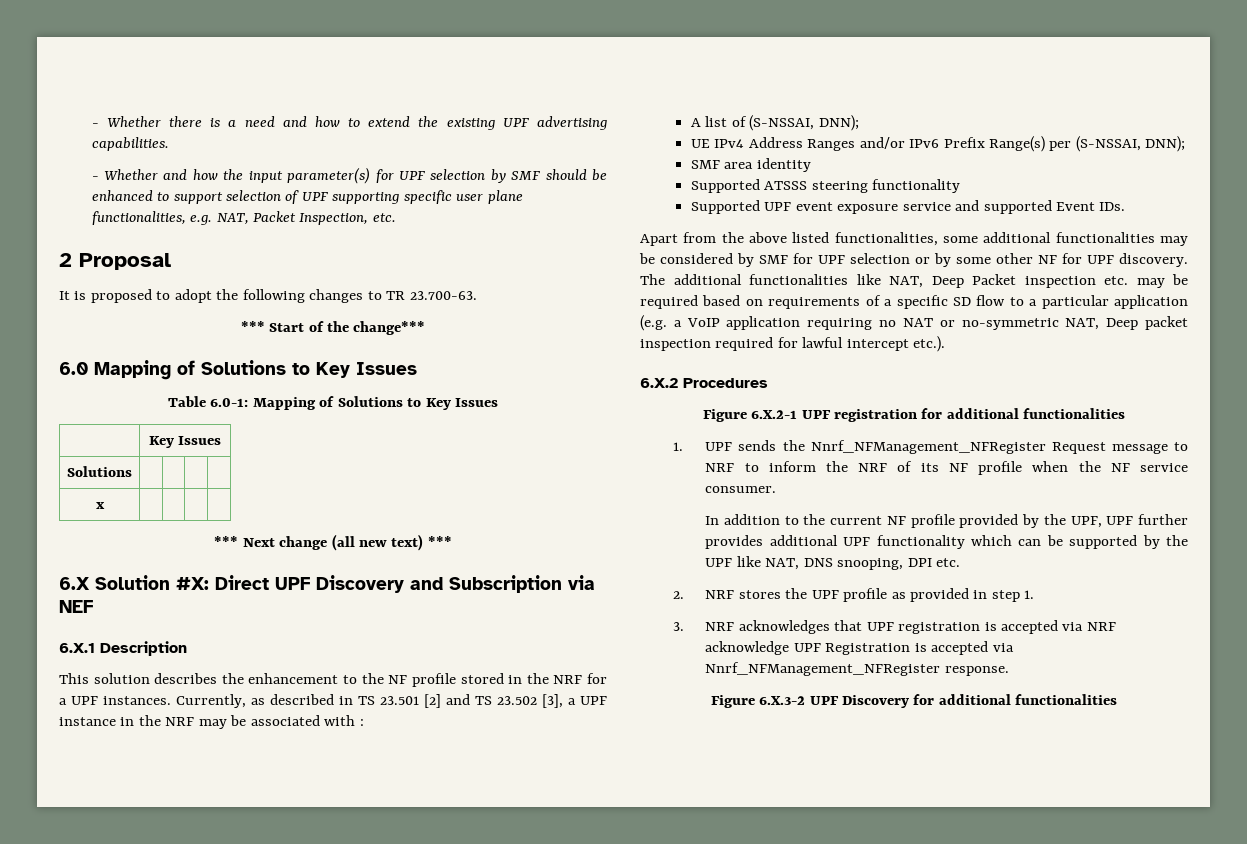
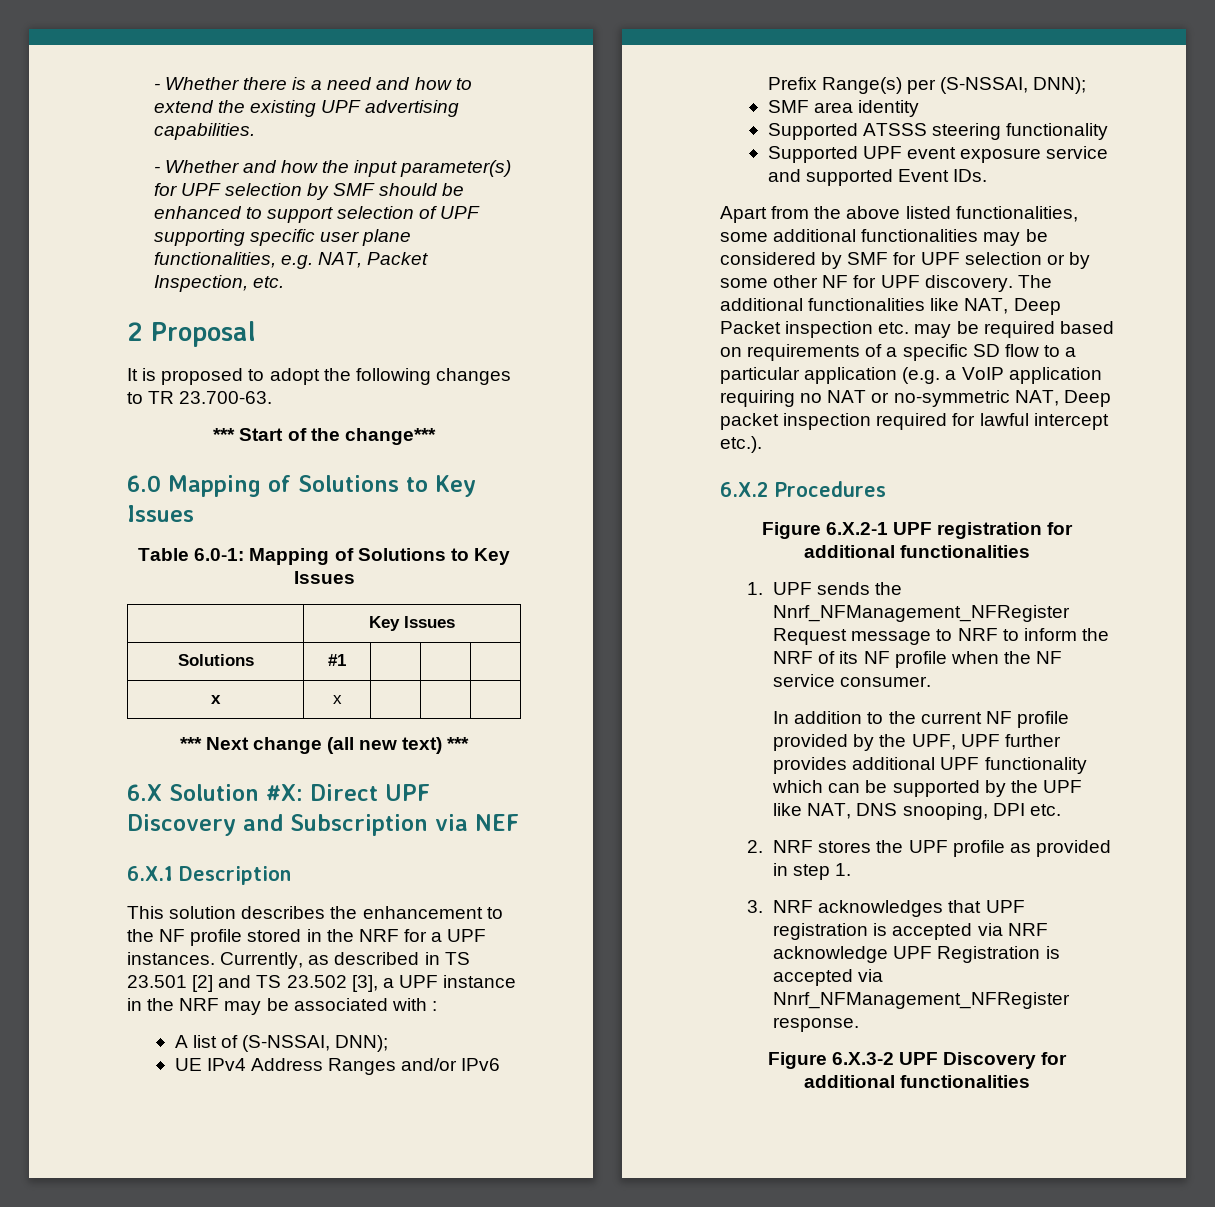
[95,502,105,509] | | | // x | -> [328,654,346,666] [211,695,221,704] [332,695,342,704] #1 | | | // x | x

